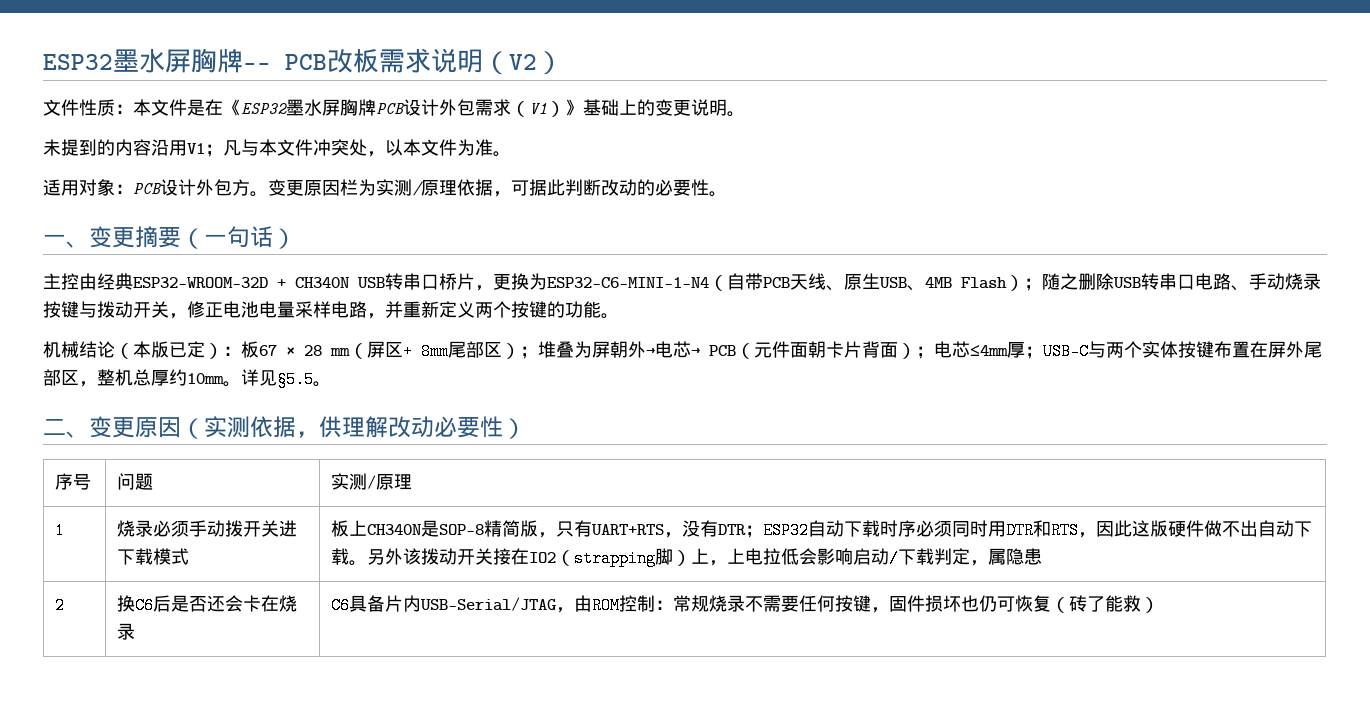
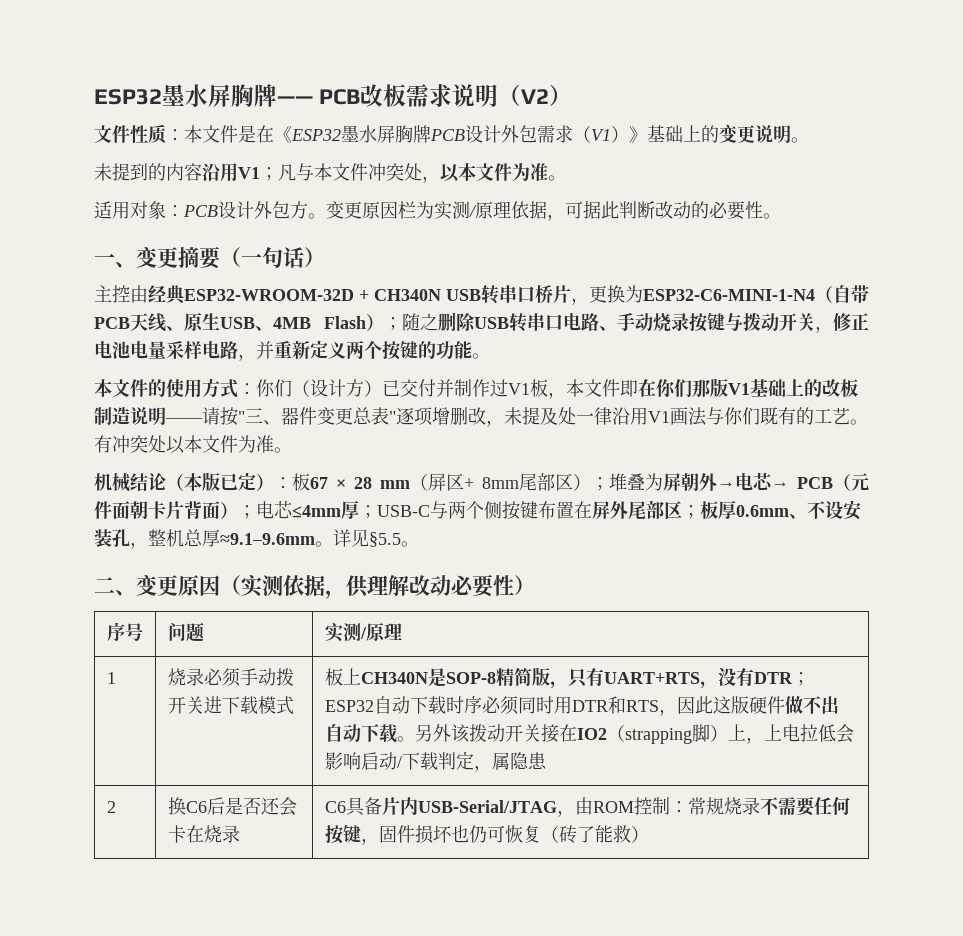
(619, 316) none -> [94,378,858,399] [94,407,868,427] [94,435,292,454] // 本文件的使用方式：你们（设计方）已交付并制作过V1板，本文件即在你们那版V1基础上的改板制造说明——请按"三、器件变更总表"逐项增删改，未提及处一律沿用V1画法与你们既有的工艺。有冲突处以本文件为准。
[1142,341,1178,358] 实体 -> [484,501,502,519] 侧
(79, 377) none -> [682,500,861,520] [94,529,130,547] ；板厚0.6mm、不设安装孔
[169,369,224,386] 约10mm -> [220,533,315,545] ≈9.1–9.6mm

